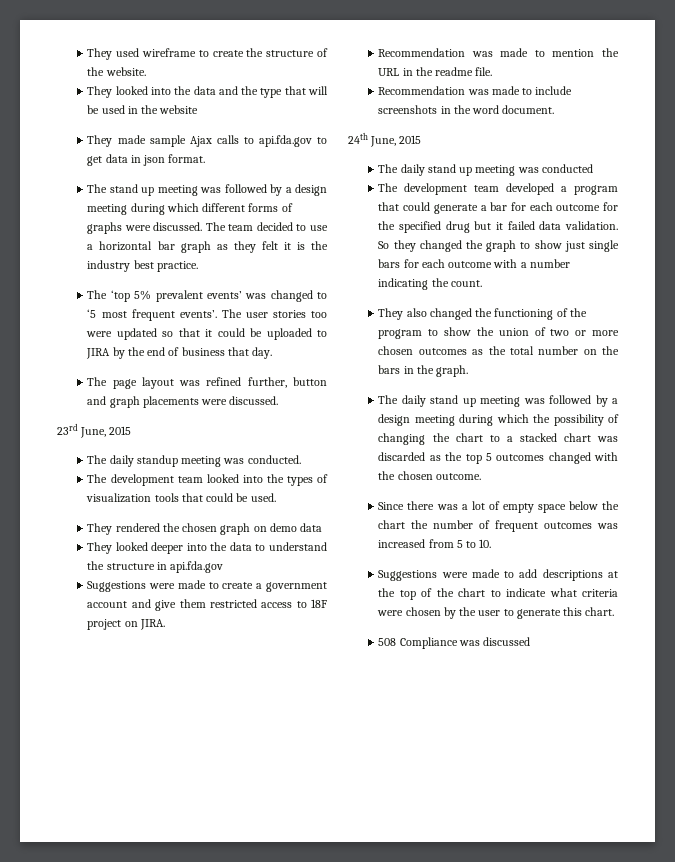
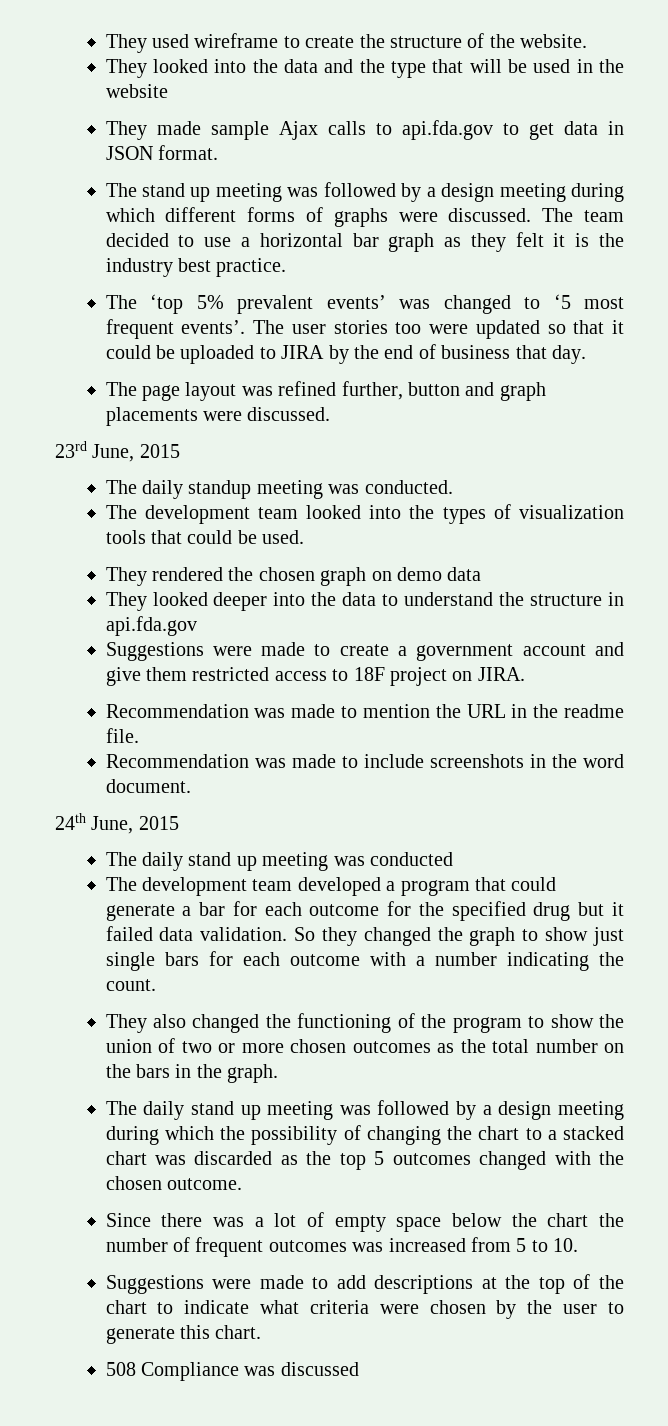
[143,155,166,166] json -> [105,146,153,160] JSON

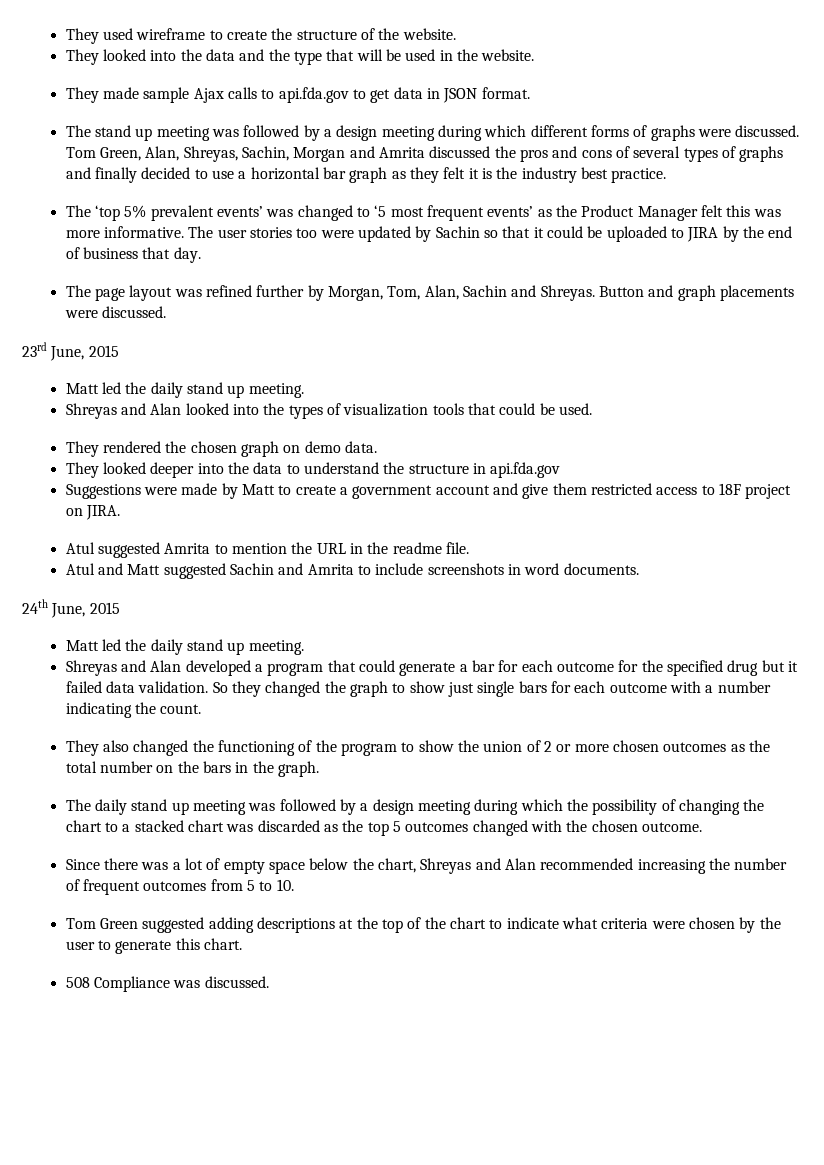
[105,84,168,98] website -> [481,49,535,61] website.
[542,208,625,222] The team -> [65,146,784,162] [65,167,138,183] Tom Green, Alan, Shreyas, Sachin, Morgan and Amrita discussed the pros and cons of several types of graphs and finally
[181,320,246,334] events’. -> [487,205,781,221] [65,226,185,238] events’ as the Product Manager felt this was more informative.
(540, 329) none -> [415,226,480,242] by Sachin
[341,381,460,400] further, button -> [256,285,644,301] further by Morgan, Tom, Alan, Sachin and Shreyas. Button
[105,480,453,499] [105,505,298,524] The daily standup meeting was conducted. // The development team -> [65,382,304,398] [65,403,182,419] Matt led the daily stand up meeting. // Shreyas and Alan
[447,567,482,581] data -> [345,441,378,453] data.
(306, 649) none -> [221,483,276,499] by Matt
[105,704,336,718] Recommendation was made -> [65,542,211,558] Atul suggested Amrita
[105,754,336,768] Recommendation was made -> [65,563,354,579] Atul and Matt suggested Sachin and Amrita
[551,754,625,768] [105,779,191,793] the word document. -> [524,563,639,575] word documents.
[105,852,453,871] [105,877,293,896] The daily stand up meeting was conducted // The development team -> [65,639,304,655] [65,660,182,676] Matt led the daily stand up meeting. // Shreyas and Alan
[181,1041,212,1053] two -> [543,741,552,752] 2
[547,1213,589,1227] chart -> [378,858,706,874] chart, Shreyas and Alan recommended increasing
[352,1238,466,1252] was increased -> (207, 886) none
[105,1275,366,1294] Suggestions were made to add -> [65,917,254,933] Tom Green suggested adding
[280,1362,359,1376] discussed -> [204,976,269,988] discussed.

